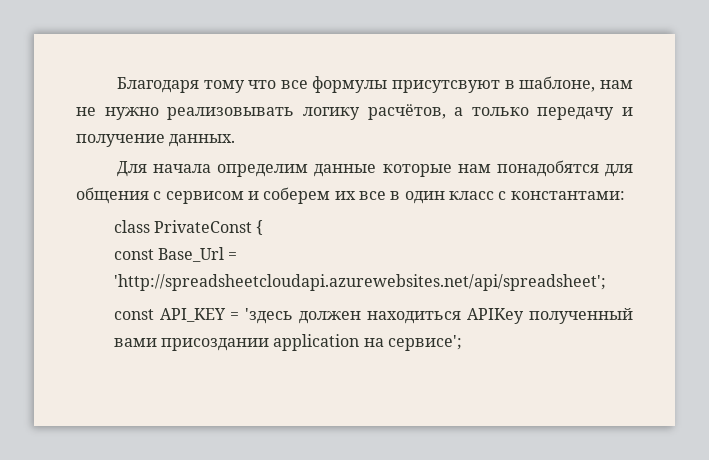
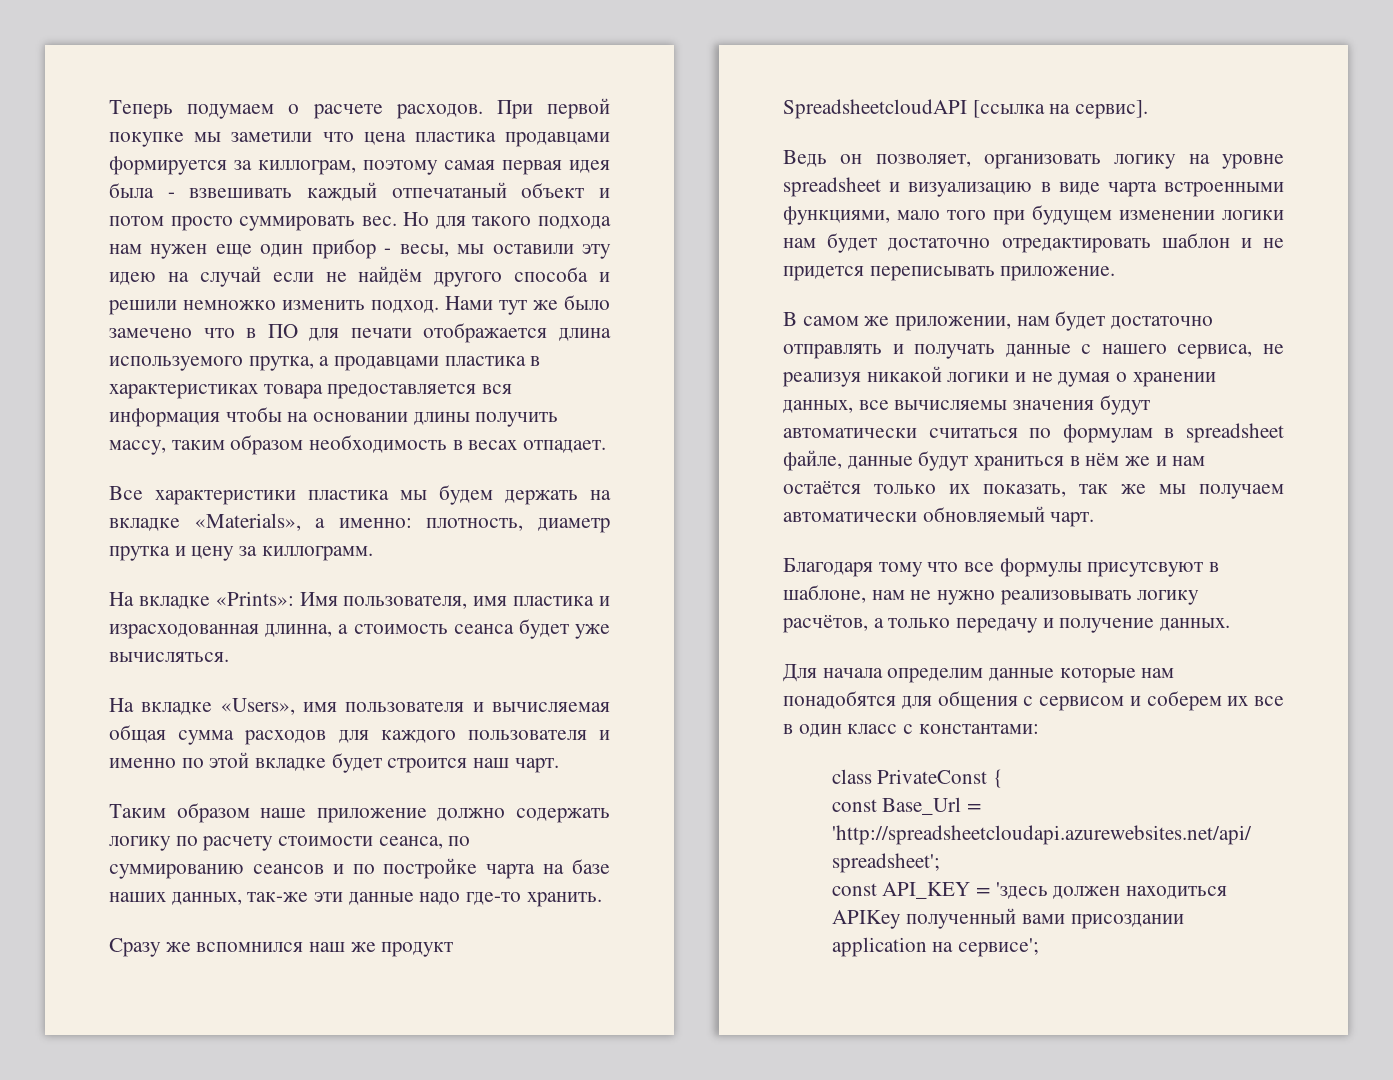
(116, 85) none -> [109,98,610,119] [109,132,610,147] [109,156,610,175] [109,182,610,201] [109,212,611,231] [109,239,611,259] [109,266,610,287] [108,295,610,315] [109,323,611,343] [109,356,541,371] [109,384,513,399] [109,407,559,427] [109,435,607,455] [109,485,611,505] [109,513,610,533] [109,546,373,561] [109,591,610,609] [109,619,610,639] [109,652,229,662] [109,698,610,715] [109,725,610,745] [109,752,559,773] [109,803,610,823] [109,836,471,851] [109,858,610,879] [109,892,602,907] [109,938,454,957] [783,99,1149,119] [783,150,1284,169] [783,177,1284,197] [783,205,1284,225] [783,233,1284,253] [783,266,1116,281] [783,311,1214,331] [783,344,1284,359] [782,366,1216,387] [783,395,1150,415] [783,423,1284,443] [783,450,1206,471] [783,480,1284,499] [783,506,1095,527] Теперь подумаем о расчете расходов. При первой покупке мы заметили что цена пластика продавцами формируется за киллограм, поэтому самая первая идея была - взвешивать каждый отпечатаный объект и потом просто суммировать вес. Но для такого подхода нам нужен еще один прибор - весы, мы оставили эту идею на случай если не найдём другого способа и решили немножко изменить подход. Нами тут же было замечено что в ПО для печати отображается длина используемого прутка, а продавцами пластика в характеристиках товара предоставляется вся информация чтобы на основании длины получить массу, таким образом необходимость в весах отпадает. // Все характеристики пластика мы будем держать на вкладке «Materials», а именно: плотность, диаметр прутка и цену за киллограмм. // На вкладке «Prints»: Имя пользователя, имя пластика и израсходованная длинна, а стоимость сеанса будет уже вычисляться. // На вкладке «Users», имя пользователя и вычисляемая общая сумма расходов для каждого пользователя и именно по этой вкладке будет строится наш чарт. // Таким образом наше приложение должно содержать логику по расчету стоимости сеанса, по суммированию сеансов и по постройке чарта на базе наших данных, так-же эти данные надо где-то хранить. // Сразу же вспомнился наш же продукт SpreadsheetcloudAPI [ссылка на сервис]. // Ведь он позволяет, организовать логику на уровне spreadsheet и визуализацию в виде чарта встроенными функциями, мало того при будущем изменении логики нам будет достаточно отредактировать шаблон и не придется переписывать приложение. // В самом же приложении, нам будет достаточно отправлять и получать данные с нашего сервиса, не реализуя никакой логики и не думая о хранении данных, все вычисляемы значения будут автоматически считаться по формулам в spreadsheet файле, данные будут храниться в нём же и нам остаётся только их показать, так же мы получаем автоматически обновляемый чарт. //

